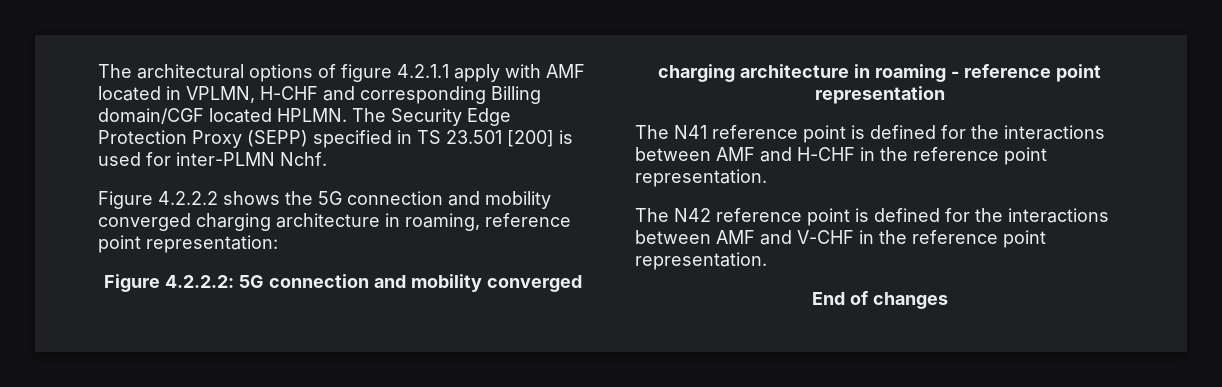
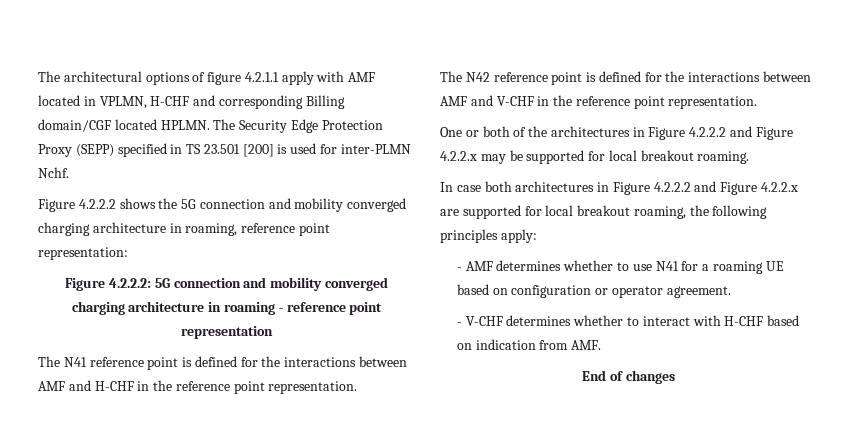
(767, 261) none -> [440,126,793,140] [440,150,750,164] [440,181,799,195] [440,205,768,219] [440,229,537,243] [456,260,784,274] [456,284,731,298] [456,315,800,326] [456,339,602,350] // One or both of the architectures in Figure 4.2.2.2 and Figure 4.2.2.x may be supported for local breakout roaming. // In case both architectures in Figure 4.2.2.2 and Figure 4.2.2.x are supported for local breakout roaming, the following principles apply: // - AMF determines whether to use N41 for a roaming UE based on configuration or operator agreement. // - V-CHF determines whether to interact with H-CHF based on indication from AMF.

